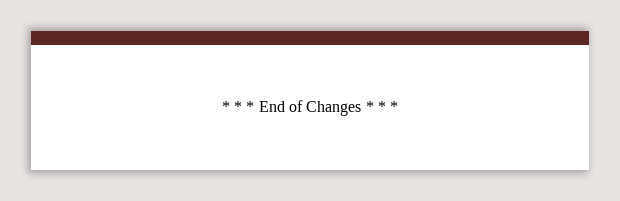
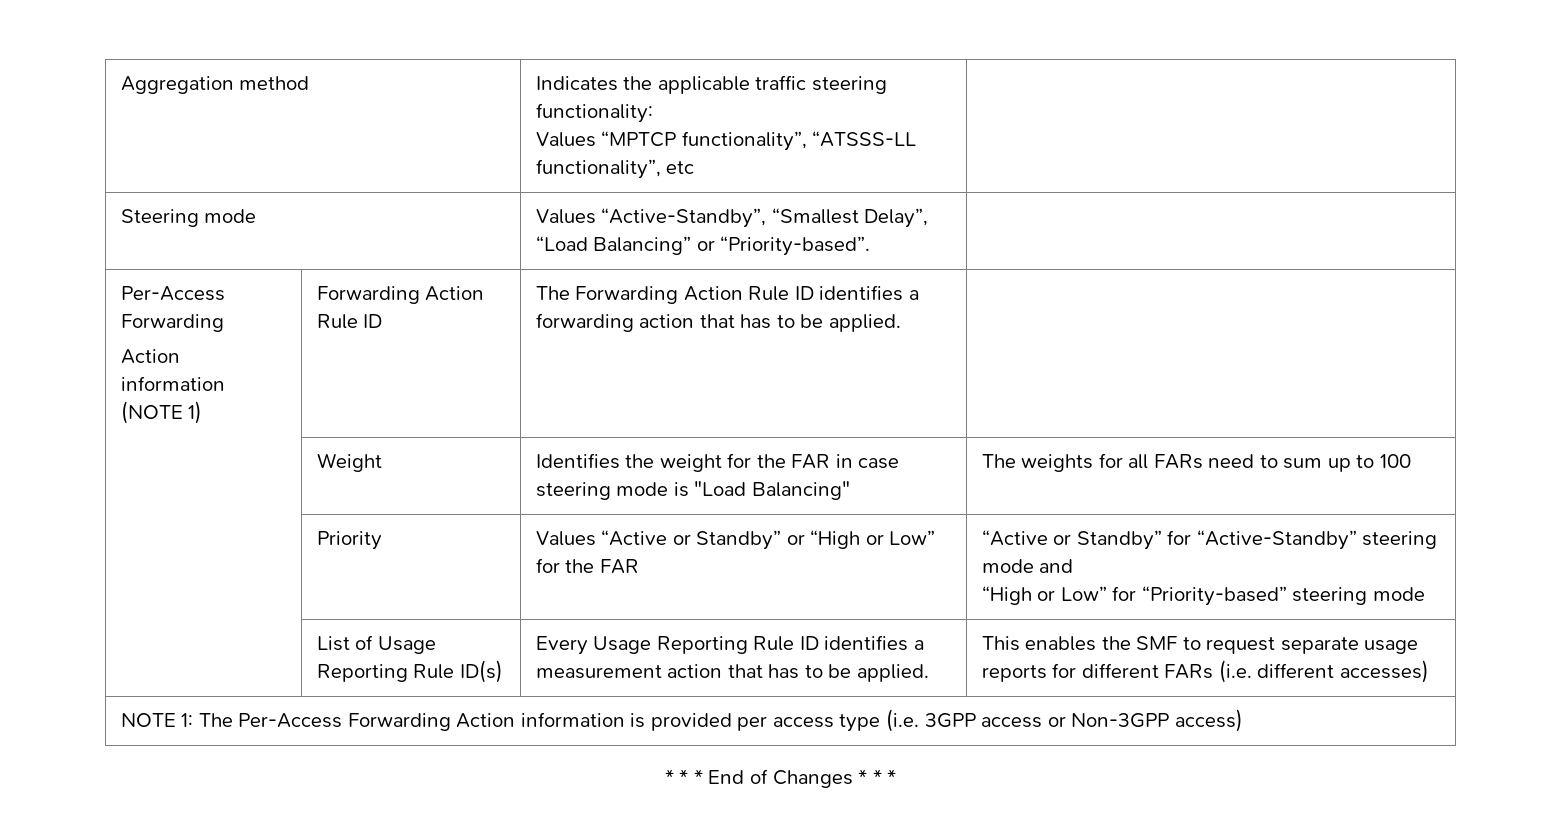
(221, 106) none -> [120,76,310,94] [535,75,887,94] [535,103,653,123] [535,131,917,151] [535,159,695,179] [120,209,257,227] [535,208,929,228] [535,236,871,256] [120,286,225,301] [120,314,224,332] [120,349,180,364] [120,376,225,391] [120,401,203,424] [316,286,485,304] [316,314,383,329] [535,285,919,304] [535,313,901,332] [316,453,382,472] [535,453,900,472] [535,481,850,500] [981,453,1411,472] [316,531,382,550] [535,530,936,550] [535,558,639,574] [981,530,1438,550] [981,559,1074,573] [981,586,1425,606] [316,635,436,654] [316,660,503,683] [535,635,924,655] [535,664,929,682] [981,636,1419,654] [981,660,1429,683] [120,709,1243,732] Aggregation method | Indicates the applicable traffic steering functionality: // Values “MPTCP functionality”, “ATSSS-LL functionality”, etc | // Steering mode | Values “Active-Standby”, “Smallest Delay”, “Load Balancing” or “Priority-based”. | // Per-Access Forwarding // Action information (NOTE 1) | Forwarding Action Rule ID | The Forwarding Action Rule ID identifies a forwarding action that has to be applied. | // | Weight | Identifies the weight for the FAR in case steering mode is "Load Balancing" | The weights for all FARs need to sum up to 100 // | Priority | Values “Active or Standby” or “High or Low” for the FAR | “Active or Standby” for “Active-Standby” steering mode and // “High or Low” for “Priority-based” steering mode // | List of Usage Reporting Rule ID(s) | Every Usage Reporting Rule ID identifies a measurement action that has to be applied. | This enables the SMF to request separate usage reports for different FARs (i.e. different accesses) // NOTE 1: The Per-Access Forwarding Action information is provided per access type (i.e. 3GPP access or Non-3GPP access) //

